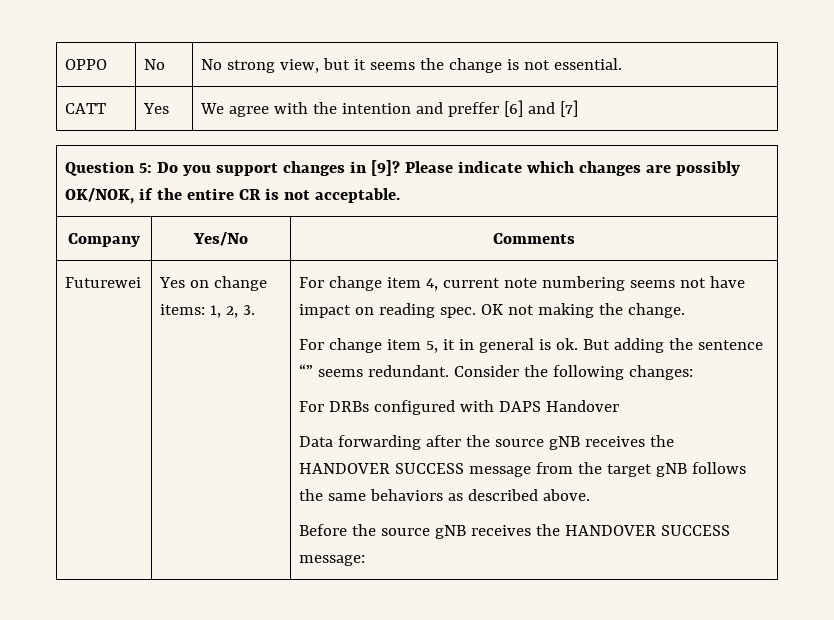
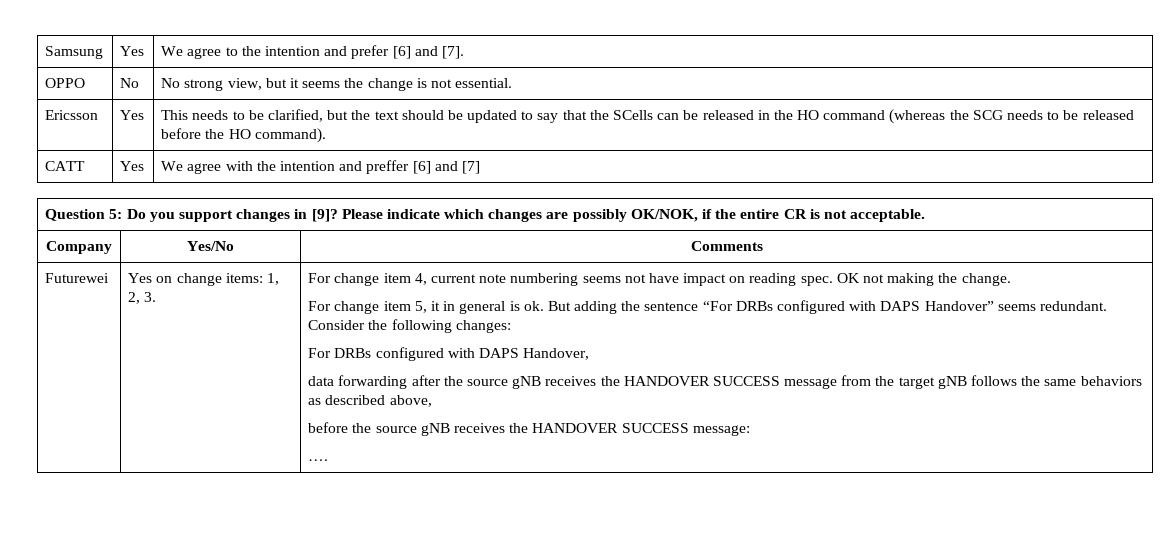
(65, 64) none -> [45,46,104,59] [120,46,145,56] [161,45,464,59] Samsung | Yes | We agree to the intention and prefer [6] and [7]. //
(623, 64) none -> [45,110,99,120] [120,110,145,120] [161,109,1134,124] [161,128,326,143] // Ericsson | Yes | This needs to be clarified, but the text should be updated to say that the SCells can be released in the HO command (whereas the SCG needs to be released before the HO command).
[299,364,314,377] “” -> [702,300,994,314] “For DRBs configured with DAPS Handover”
[546,400,620,412] [299,436,334,447] Handover // Data -> [523,348,590,360] [308,376,335,386] Handover, // data
[543,489,591,501] [299,524,348,536] above. // Before -> [389,395,432,407] [308,422,349,433] above, // before
(366, 560) none -> [308,459,329,461] // ….

